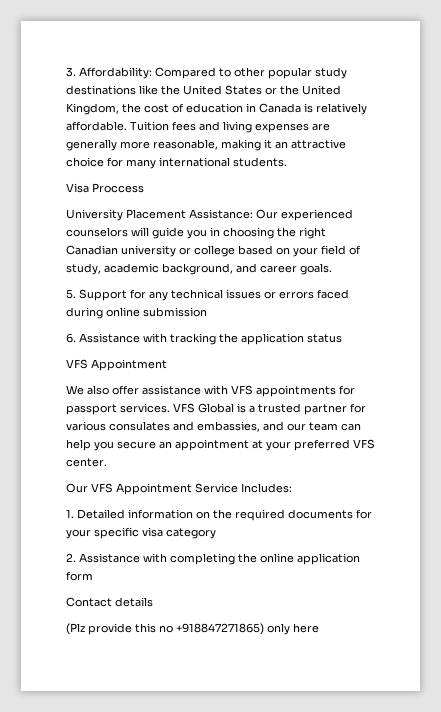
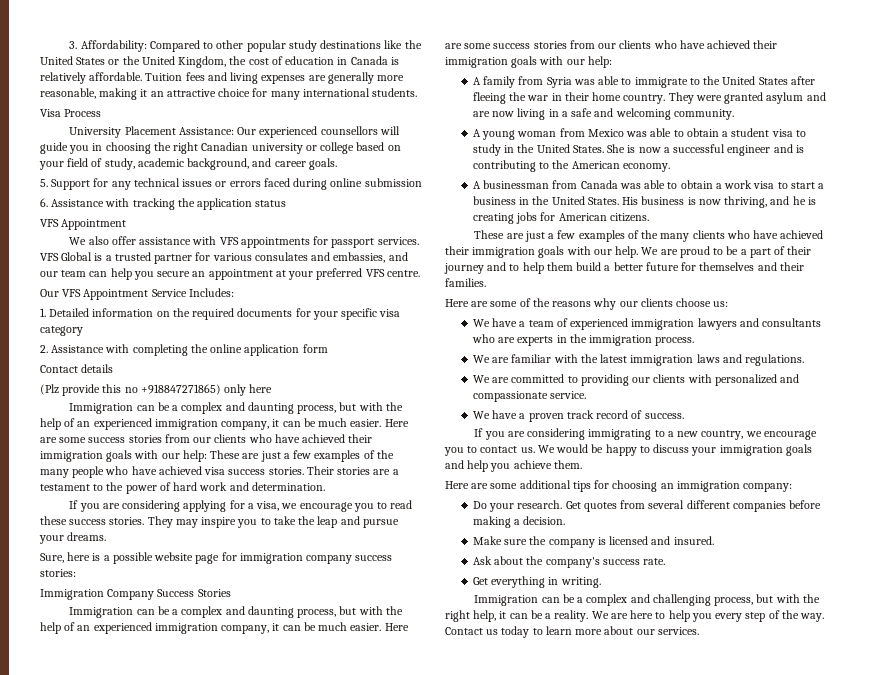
[92,183,144,193] Proccess -> [64,109,102,117] Process
[66,227,128,237] counselors -> [320,126,378,135] counsellors
[66,458,107,467] center. -> [386,270,420,277] centre.
(319, 628) none -> [69,402,403,414] [40,418,409,430] [40,434,373,443] [40,450,394,462] [40,466,399,478] [40,482,325,494] [69,500,413,512] [40,516,399,528] [39,532,107,544] [40,552,393,564] [40,569,76,577] [40,589,231,600] [69,606,403,618] [40,622,409,634] [445,40,778,49] [445,56,612,68] [472,76,815,88] [472,92,826,104] [472,108,734,120] [472,128,806,140] [472,144,804,156] [472,160,670,172] [472,180,825,189] [472,196,816,208] [472,212,649,224] [474,230,824,242] [445,246,812,258] [444,262,804,274] [445,278,486,287] [445,298,729,310] [472,318,822,330] [471,334,695,346] [472,354,805,366] [472,374,800,386] [472,391,587,402] [472,410,684,422] [474,428,817,440] [444,444,812,456] [445,460,582,472] [445,480,793,492] [472,500,822,512] [472,516,566,528] [472,536,714,548] [472,556,666,568] [472,576,601,588] [474,594,820,606] [445,610,825,622] [445,626,699,638] // Immigration can be a complex and daunting process, but with the help of an experienced immigration company, it can be much easier. Here are some success stories from our clients who have achieved their immigration goals with our help: These are just a few examples of the many people who have achieved visa success stories. Their stories are a testament to the power of hard work and determination. // If you are considering applying for a visa, we encourage you to read these success stories. They may inspire you to take the leap and pursue your dreams. // Sure, here is a possible website page for immigration company success stories: // Immigration Company Success Stories // Immigration can be a complex and daunting process, but with the help of an experienced immigration company, it can be much easier. Here are some success stories from our clients who have achieved their immigration goals with our help: // A family from Syria was able to immigrate to the United States after fleeing the war in their home country. They were granted asylum and are now living in a safe and welcoming community. // A young woman from Mexico was able to obtain a student visa to study in the United States. She is now a successful engineer and is contributing to the American economy. // A businessman from Canada was able to obtain a work visa to start a business in the United States. His business is now thriving, and he is creating jobs for American citizens. // These are just a few examples of the many clients who have achieved their immigration goals with our help. We are proud to be a part of their journey and to help them build a better future for themselves and their families. // Here are some of the reasons why our clients choose us: // We have a team of experienced immigration lawyers and consultants who are experts in the immigration process. // We are familiar with the latest immigration laws and regulations. // We are committed to providing our clients with personalized and compassionate service. // We have a proven track record of success. // If you are considering immigrating to a new country, we encourage you to contact us. We would be happy to discuss your immigration goals and help you achieve them. // Here are some additional tips for choosing an immigration company: // Do your research. Get quotes from several different companies before making a decision. // Make sure the company is licensed and insured. // Ask about the company's success rate. // Get everything in writing. // Immigration can be a complex and challenging process, but with the right help, it can be a reality. We are here to help you every step of the way. Contact us today to learn more about our services.

